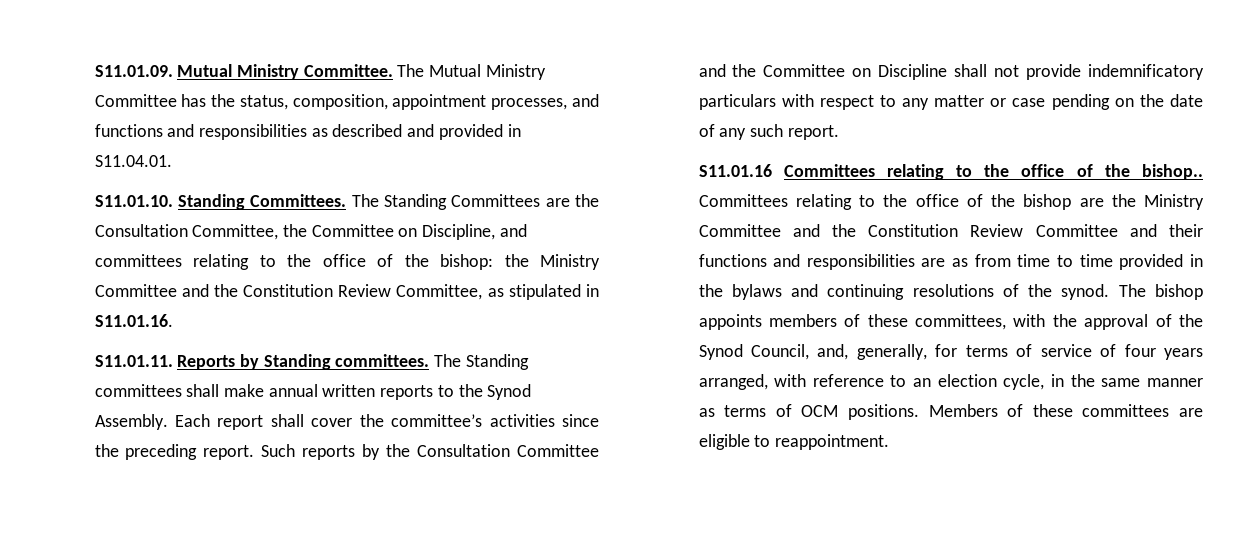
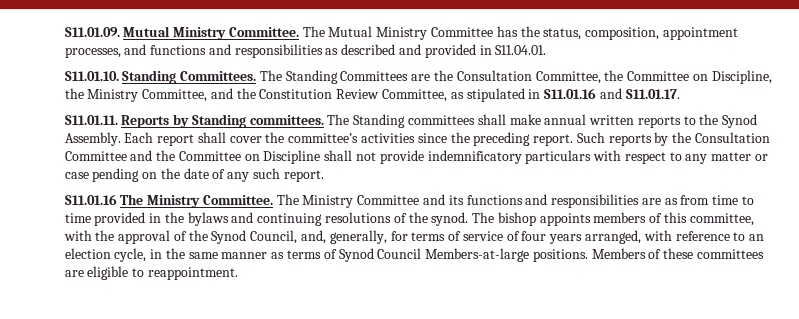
[499,224,527,237] [94,254,600,270] [94,284,177,297] and committees relating to the office of the bishop: the Ministry Committee -> [64,88,208,102] the Ministry Committee,
[94,314,173,327] S11.01.16. -> [544,88,680,99] S11.01.16 and S11.01.17.
[783,164,1203,180] [698,194,1204,210] [698,224,1203,237] Committees relating to the office of the bishop.. Committees relating to the office of the bishop are the Ministry Committee and the Constitution Review Committee and their -> [120,194,464,208] The Ministry Committee. The Ministry Committee and its
[867,314,1007,330] these committees, -> [664,212,754,226] this committee,
[801,405,839,417] OCM -> [338,248,530,262] Synod Council Members-at-large

